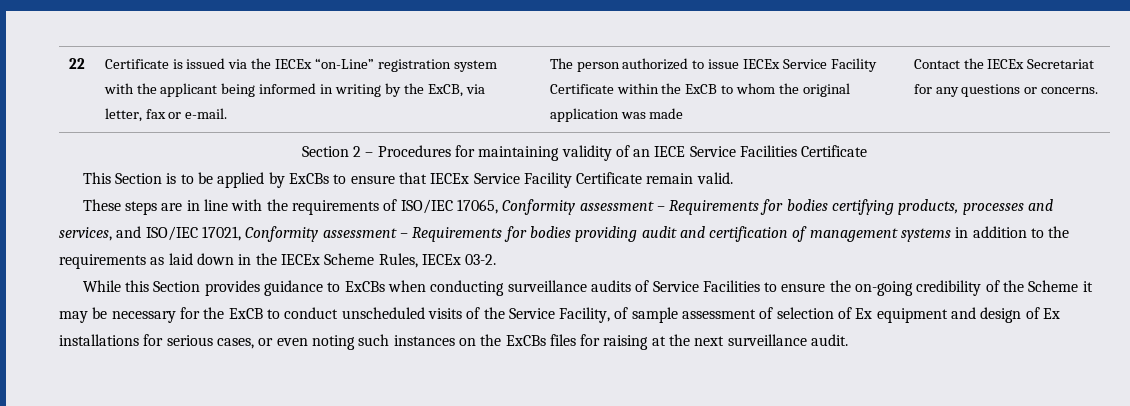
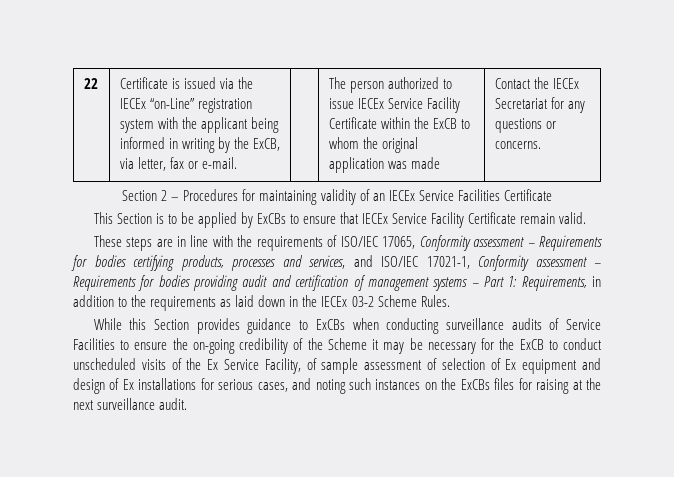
[654,146,686,157] IECE -> [388,190,415,201] IECEx
[201,226,241,241] 17021, -> [426,256,470,269] 17021-1,
(952, 235) none -> [471,275,587,291] – Part 1: Requirements,
[324,253,497,268] Scheme Rules, IECEx 03-2. -> [351,295,450,307] 03-2 Scheme Rules.
(505, 313) none -> [207,359,219,370] Ex
[258,338,308,346] or even -> [292,378,312,390] and

